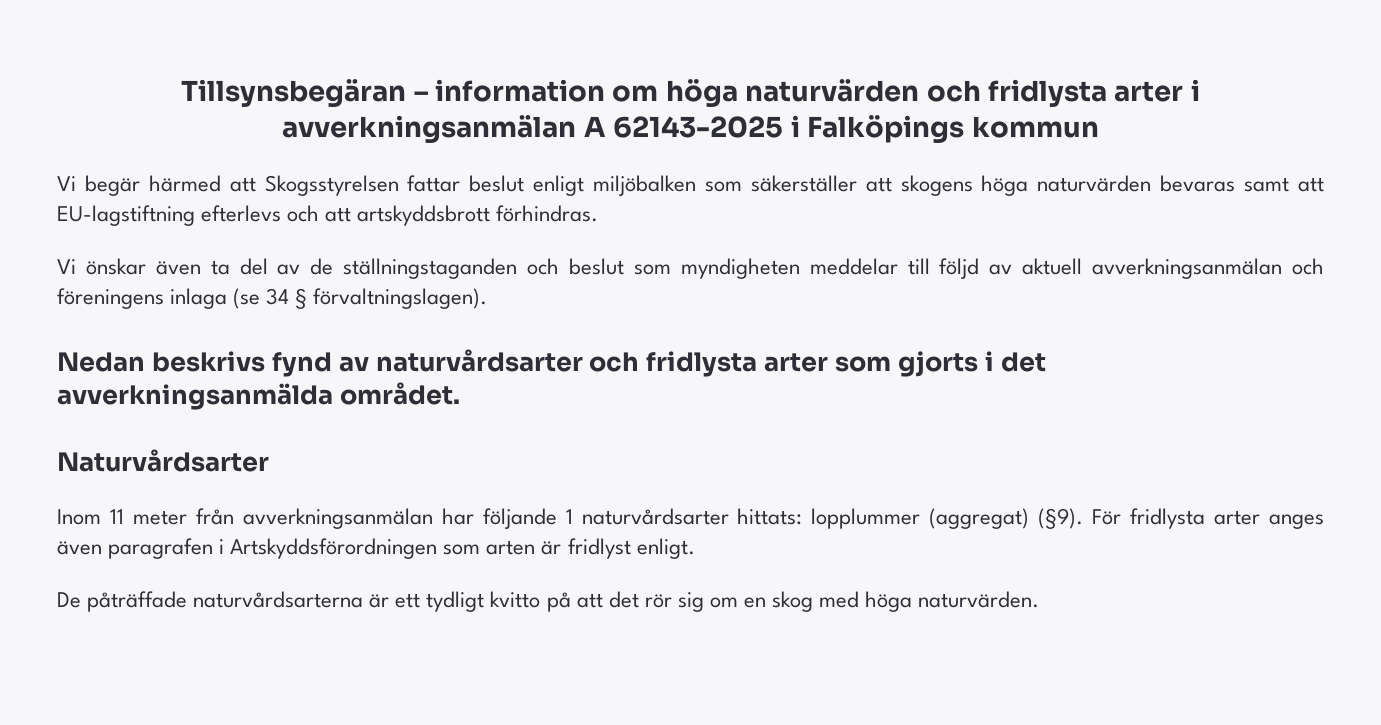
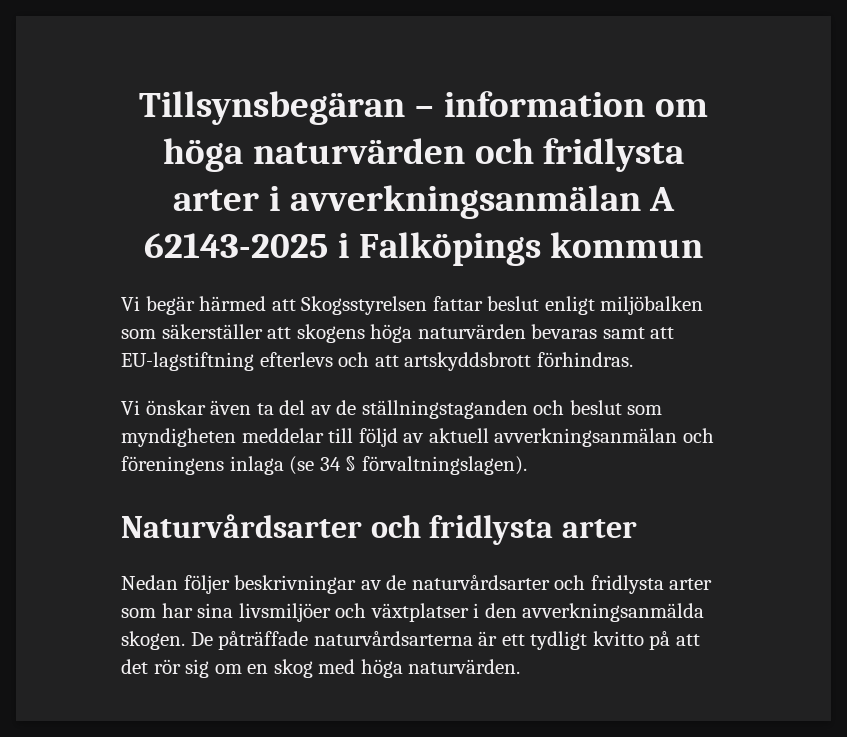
[57,351,369,377] Nedan beskrivs fynd av -> [121,514,637,545] [121,575,407,594] Naturvårdsarter och fridlysta arter // Nedan följer beskrivningar av de
[897,351,1046,377] [57,382,460,410] [57,449,269,472] [57,508,1324,529] [57,538,695,559] gjorts i det avverkningsanmälda området. // Naturvårdsarter // Inom 11 meter från avverkningsanmälan har följande 1 naturvårdsarter hittats: lopplummer (aggregat) (§9). För fridlysta arter anges även paragrafen i Artskyddsförordningen som arten är fridlyst enligt. // -> [161,603,705,622] [121,631,185,650] har sina livsmiljöer och växtplatser i den avverkningsanmälda skogen.

